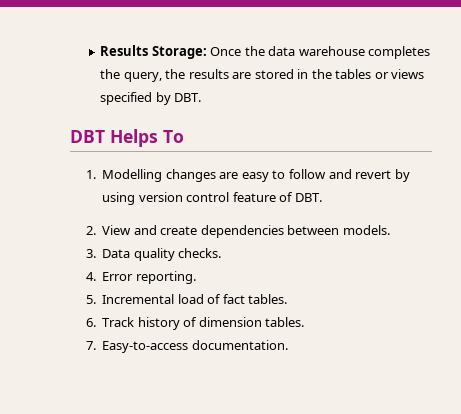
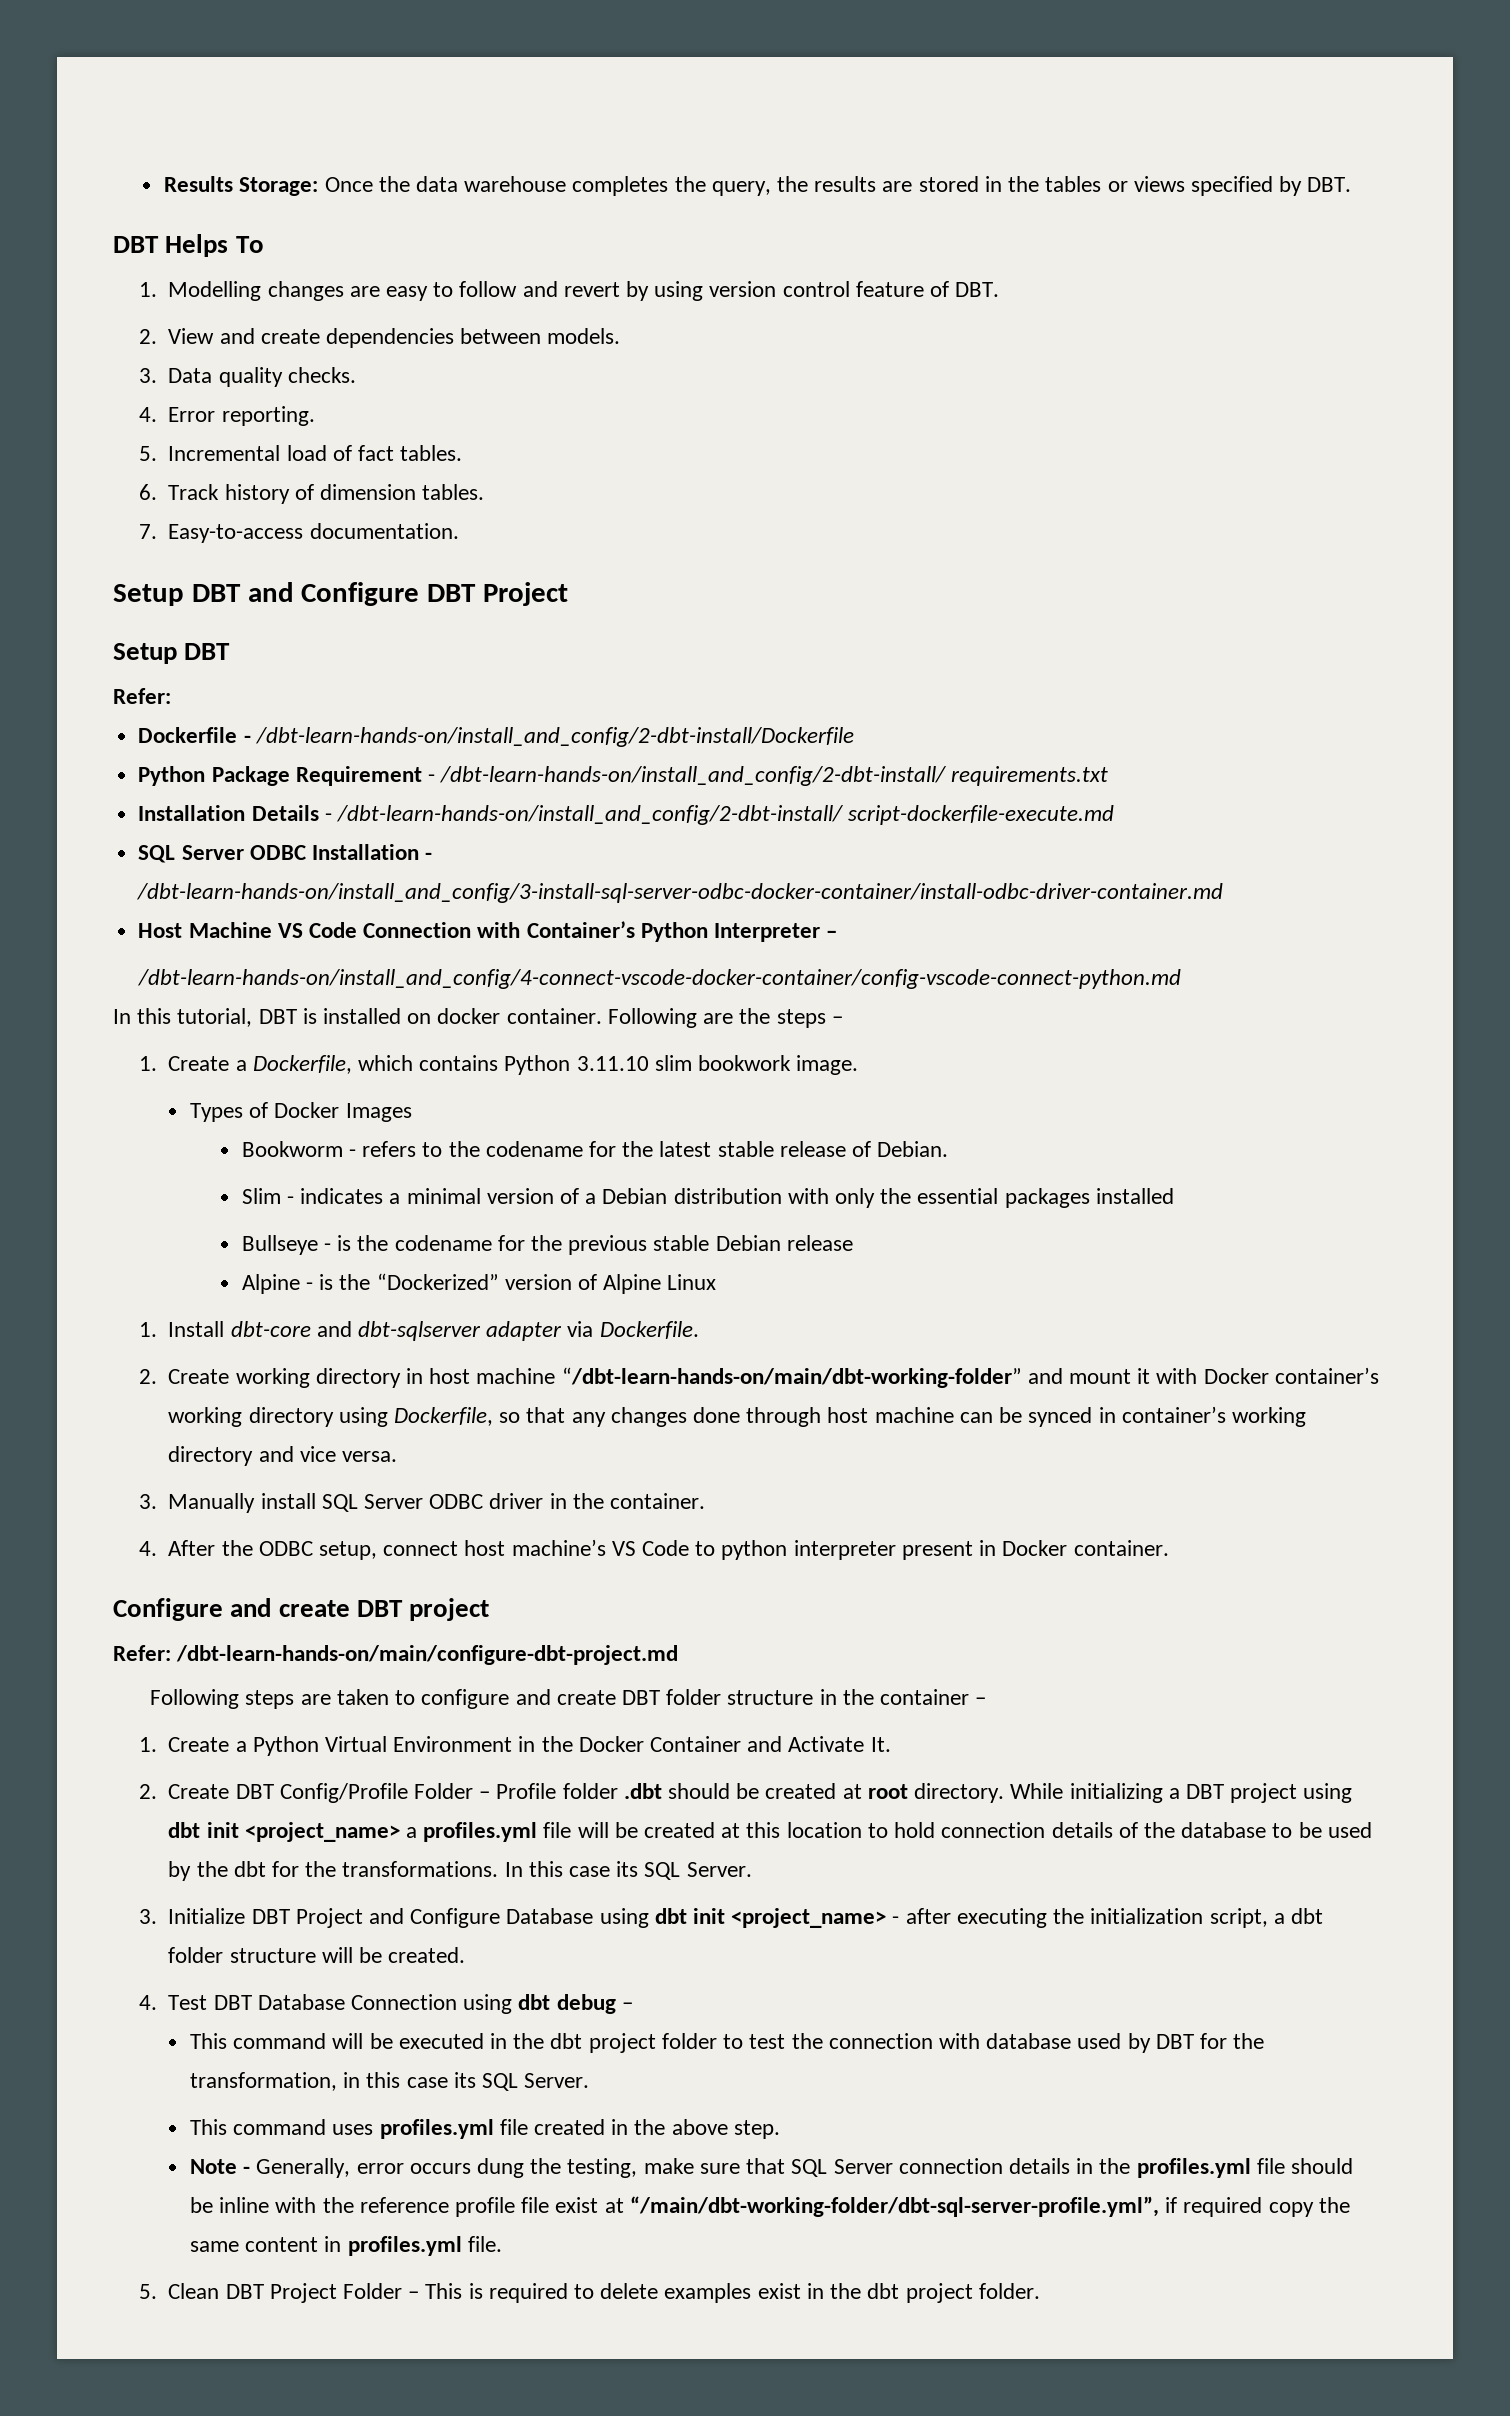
(288, 345) none -> [113,582,569,606] [113,643,231,664] [113,688,171,704] [138,727,854,747] [138,766,1109,786] [138,805,1115,825] [138,844,433,863] [137,883,1224,903] [138,921,838,942] [137,969,1181,989] [113,1008,843,1028] [138,1055,859,1075] [189,1102,412,1122] [241,1141,949,1157] [241,1188,1174,1208] [241,1235,853,1255] [241,1273,717,1294] [138,1321,699,1341] [138,1367,1379,1388] [168,1406,1306,1427] [168,1446,397,1466] [138,1493,706,1513] [138,1539,1169,1560] [113,1598,490,1621] [113,1645,679,1665] [150,1689,987,1709] [138,1736,891,1756] [138,1783,1353,1803] [168,1822,1372,1842] [168,1861,752,1881] [138,1908,1323,1928] [168,1947,466,1963] [138,1994,633,2014] [189,2033,1265,2053] [189,2072,590,2091] [189,2119,780,2139] [189,2158,1353,2178] [189,2196,1350,2217] [189,2236,502,2256] [138,2283,1040,2303] // Setup DBT and Configure DBT Project // Setup DBT // Refer: // Dockerfile - /dbt-learn-hands-on/install_and_config/2-dbt-install/Dockerfile // Python Package Requirement - /dbt-learn-hands-on/install_and_config/2-dbt-install/ requirements.txt // Installation Details - /dbt-learn-hands-on/install_and_config/2-dbt-install/ script-dockerfile-execute.md // SQL Server ODBC Installation - /dbt-learn-hands-on/install_and_config/3-install-sql-server-odbc-docker-container/install-odbc-driver-container.md // Host Machine VS Code Connection with Container’s Python Interpreter – // /dbt-learn-hands-on/install_and_config/4-connect-vscode-docker-container/config-vscode-connect-python.md // In this tutorial, DBT is installed on docker container. Following are the steps – // 1. Create a Dockerfile, which contains Python 3.11.10 slim bookwork image. // Types of Docker Images // Bookworm - refers to the codename for the latest stable release of Debian. // Slim - indicates a minimal version of a Debian distribution with only the essential packages installed // Bullseye - is the codename for the previous stable Debian release // Alpine - is the “Dockerized” version of Alpine Linux // 1. Install dbt-core and dbt-sqlserver adapter via Dockerfile. // 2. Create working directory in host machine “/dbt-learn-hands-on/main/dbt-working-folder” and mount it with Docker container’s working directory using Dockerfile, so that any changes done through host machine can be synced in container’s working directory and vice versa. // 3. Manually install SQL Server ODBC driver in the container. // 4. After the ODBC setup, connect host machine’s VS Code to python interpreter present in Docker container. // Configure and create DBT project // Refer: /dbt-learn-hands-on/main/configure-dbt-project.md // Following steps are taken to configure and create DBT folder structure in the container – // 1. Create a Python Virtual Environment in the Docker Container and Activate It. // 2. Create DBT Config/Profile Folder – Profile folder .dbt should be created at root directory. While initializing a DBT project using dbt init <project_name> a profiles.yml file will be created at this location to hold connection details of the database to be used by the dbt for the transformations. In this case its SQL Server. // 3. Initialize DBT Project and Configure Database using dbt init <project_name> - after executing the initialization script, a dbt folder structure will be created. // 4. Test DBT Database Connection using dbt debug – // This command will be executed in the dbt project folder to test the connection with database used by DBT for the transformation, in this case its SQL Server. // This command uses profiles.yml file created in the above step. // Note - Generally, error occurs dung the testing, make sure that SQL Server connection details in the profiles.yml file should be inline with the reference profile file exist at “/main/dbt-working-folder/dbt-sql-server-profile.yml”, if required copy the same content in profiles.yml file. // 5. Clean DBT Project Folder – This is required to delete examples exist in the dbt project folder.

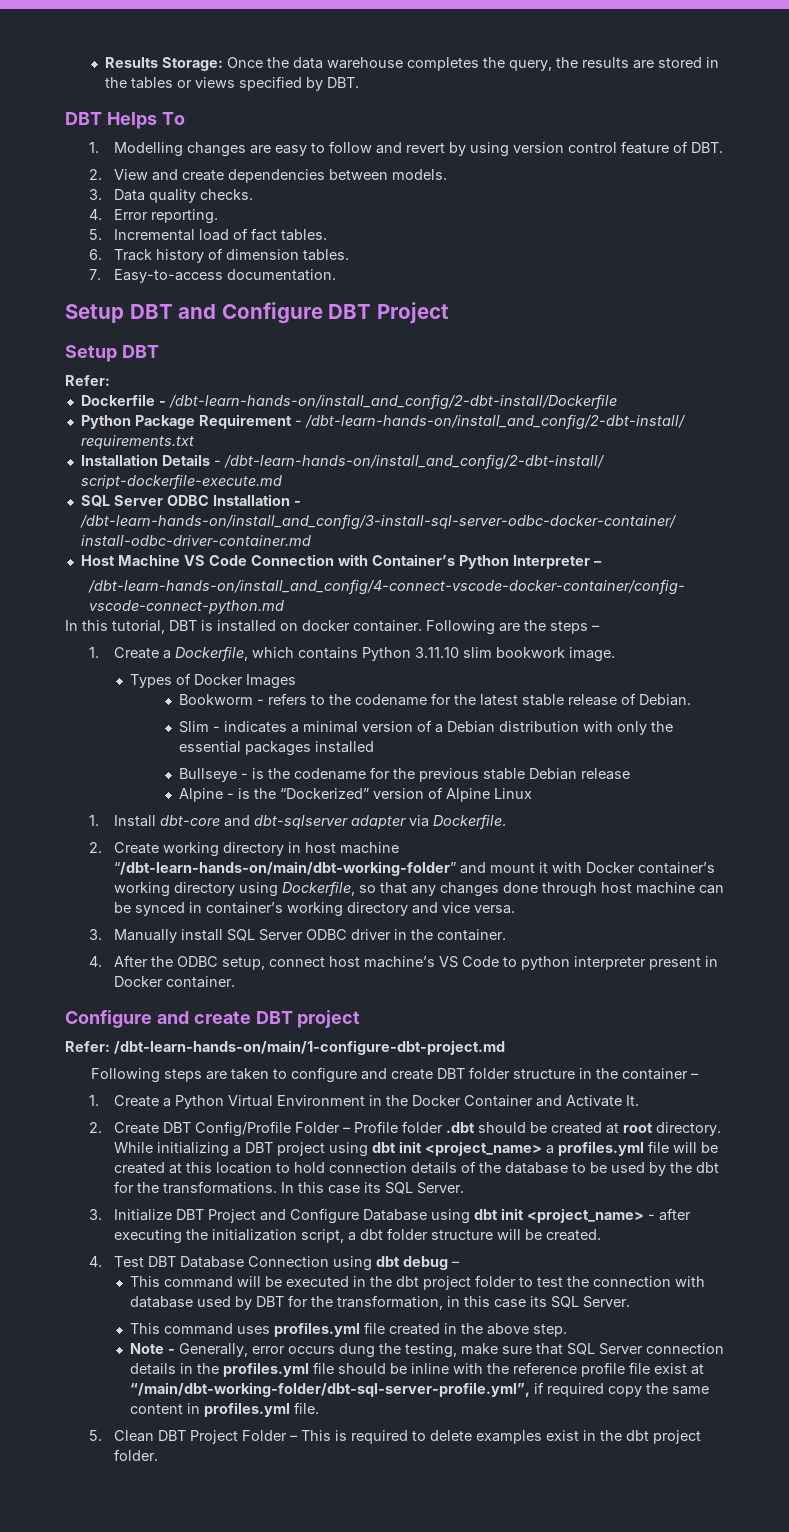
[176,1645,679,1665] /dbt-learn-hands-on/main/configure-dbt-project.md -> [114,1040,505,1055] /dbt-learn-hands-on/main/1-configure-dbt-project.md

